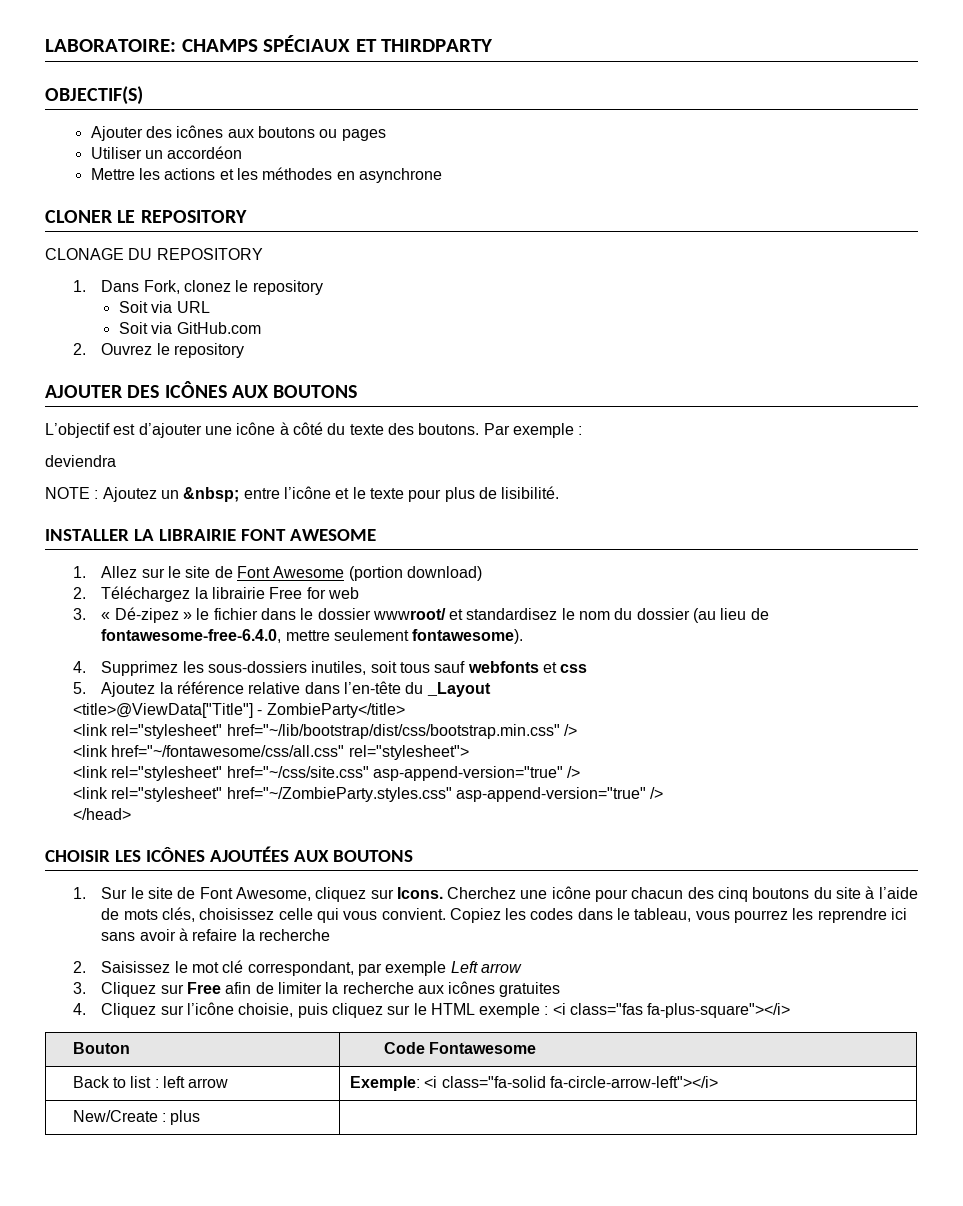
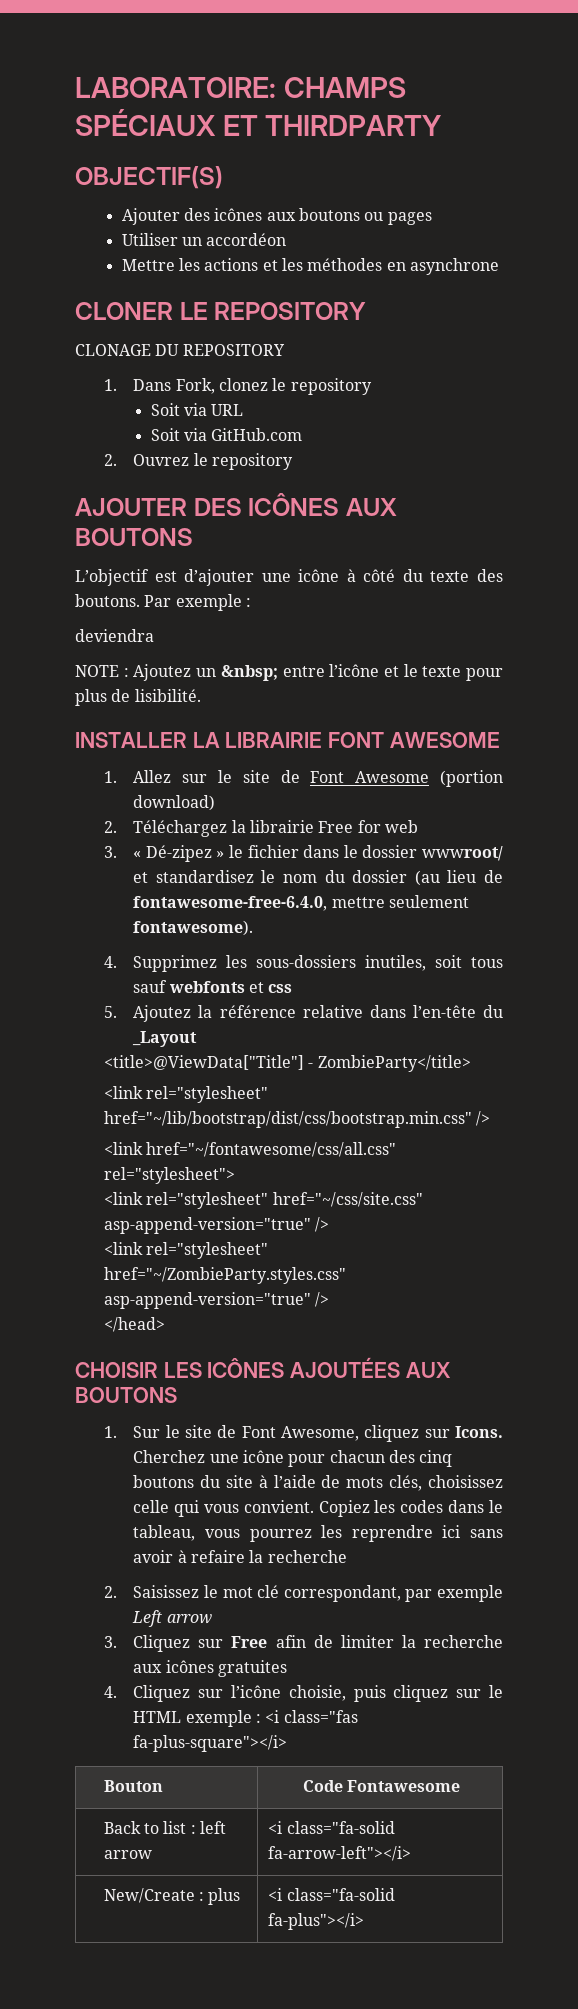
[349,1076,718,1091] Exemple: <i class="fa-solid fa-circle-arrow-left"></i> -> [268,1821,395,1834] [268,1846,412,1861] <i class="fa-solid fa-arrow-left"></i>
(201, 1117) none -> [268,1888,395,1901] [268,1913,365,1930] <i class="fa-solid fa-plus"></i>

